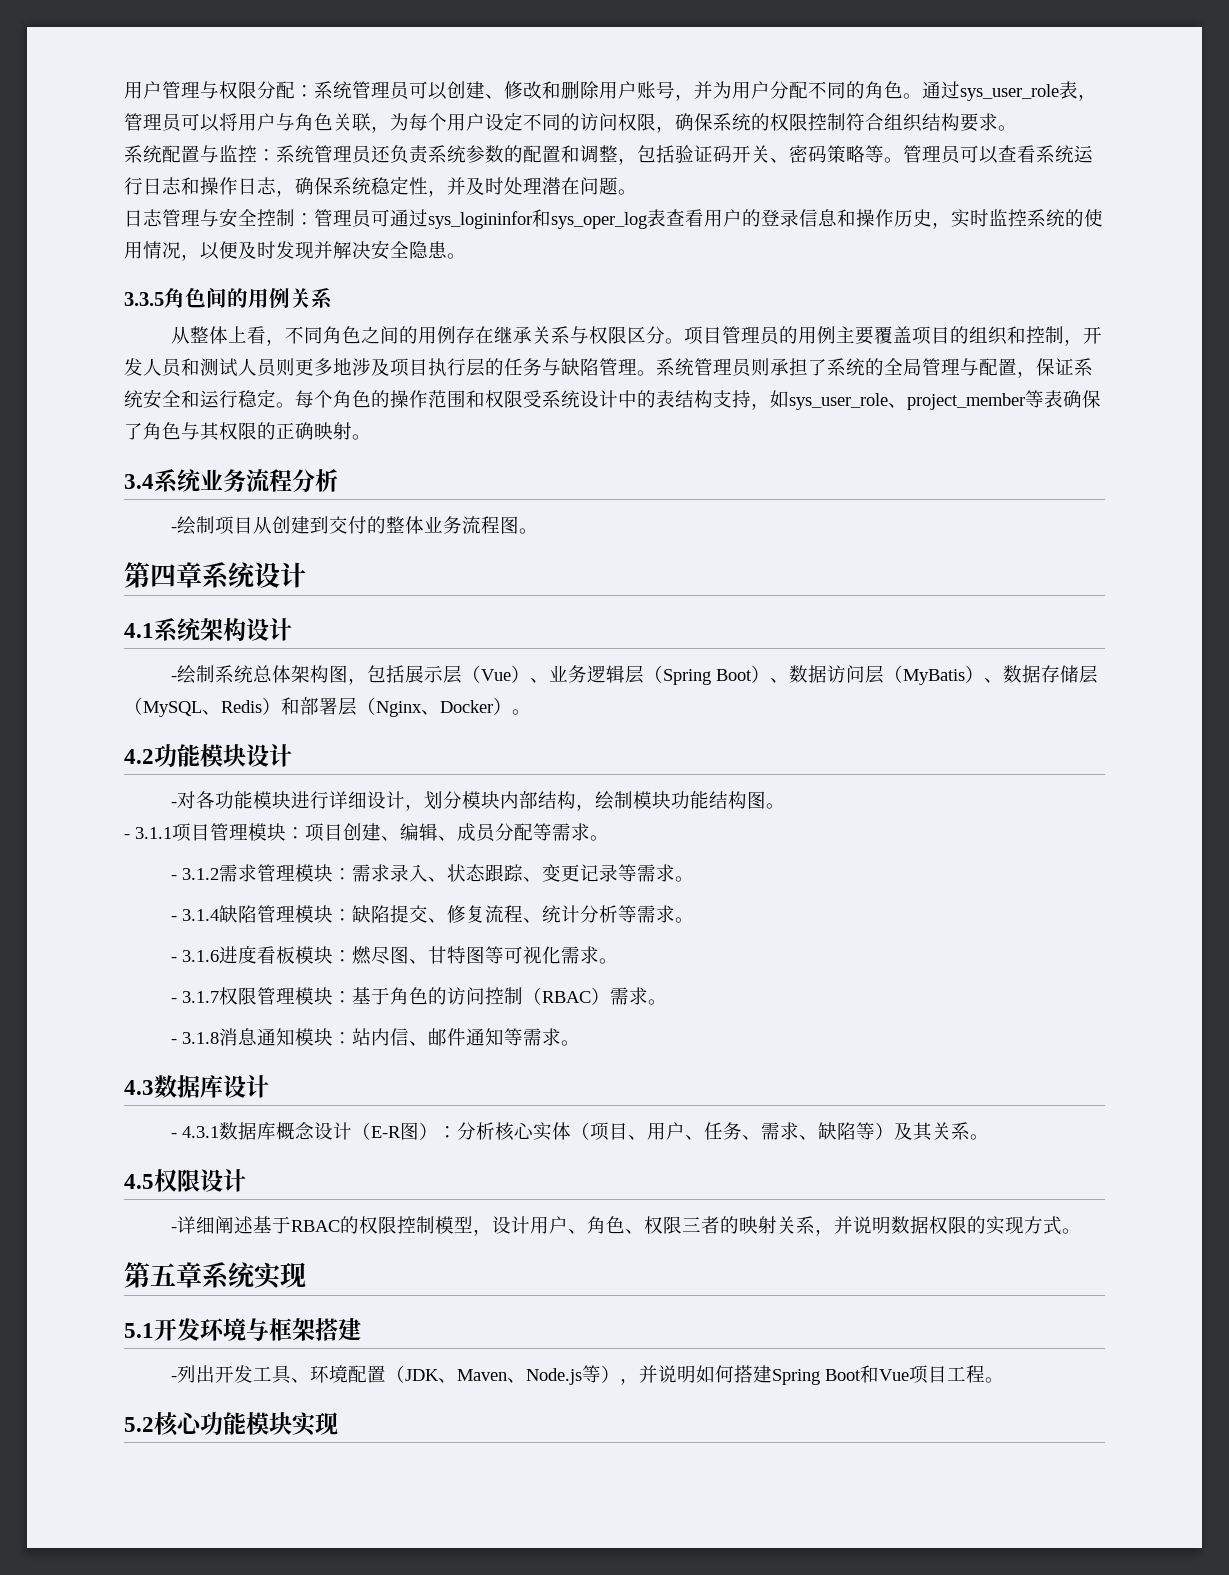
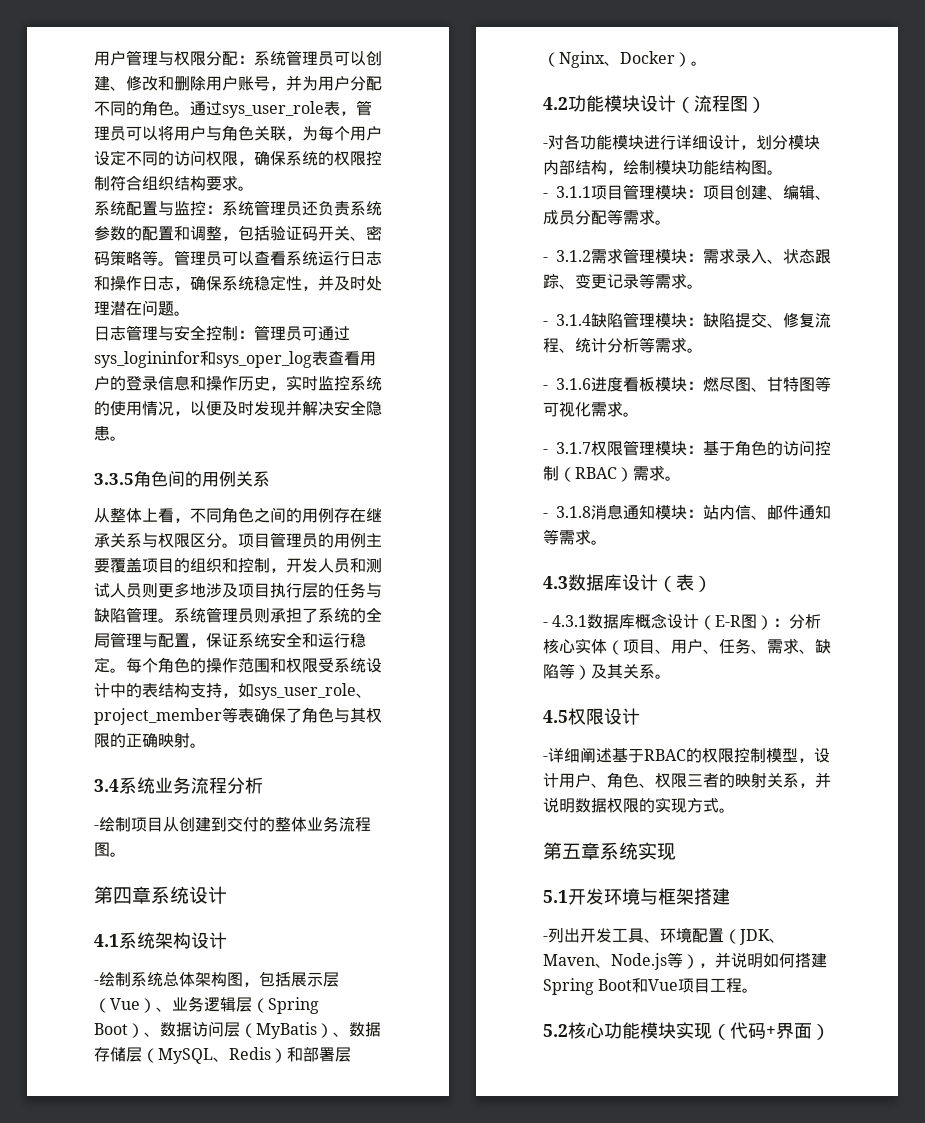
(292, 755) none -> [676,95,766,113] （流程图）
(269, 1086) none -> [658,574,712,592] （表）
(338, 1423) none -> [712,1022,830,1040] （代码+界面）

